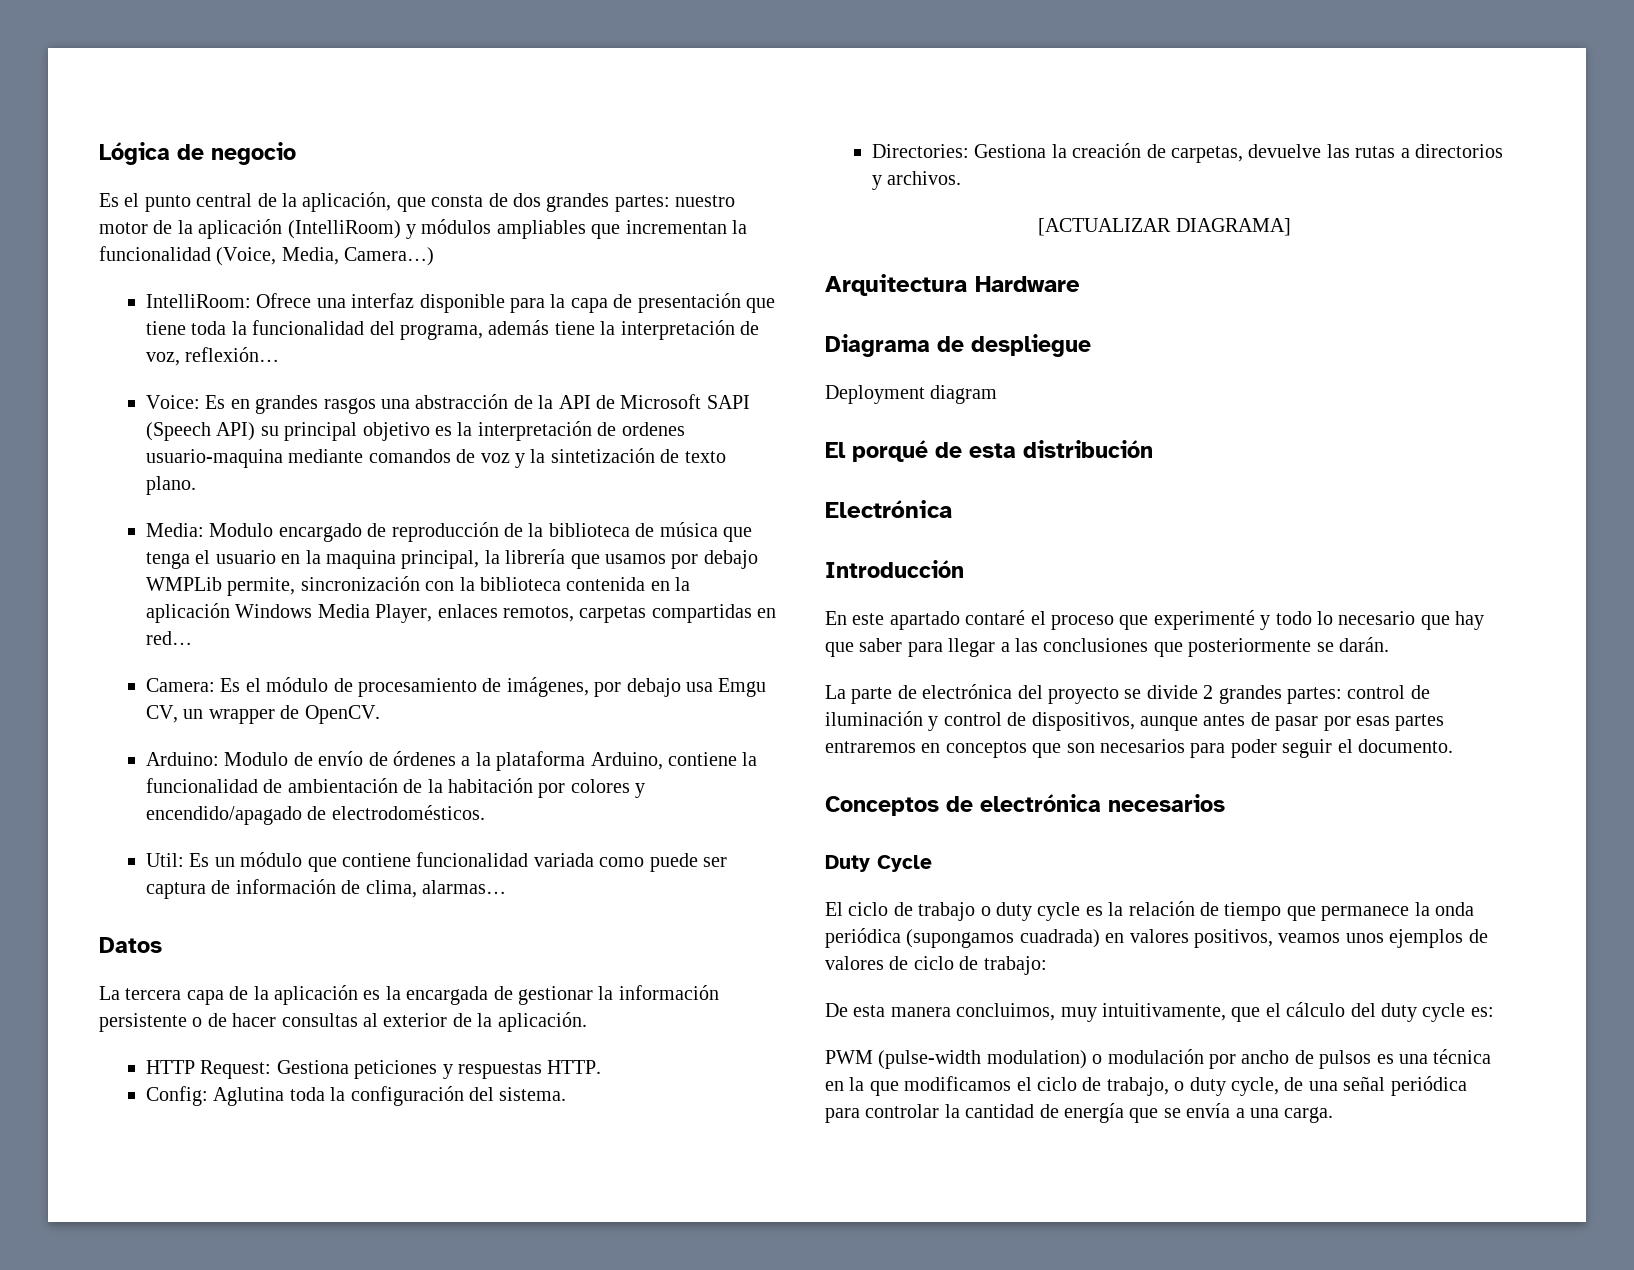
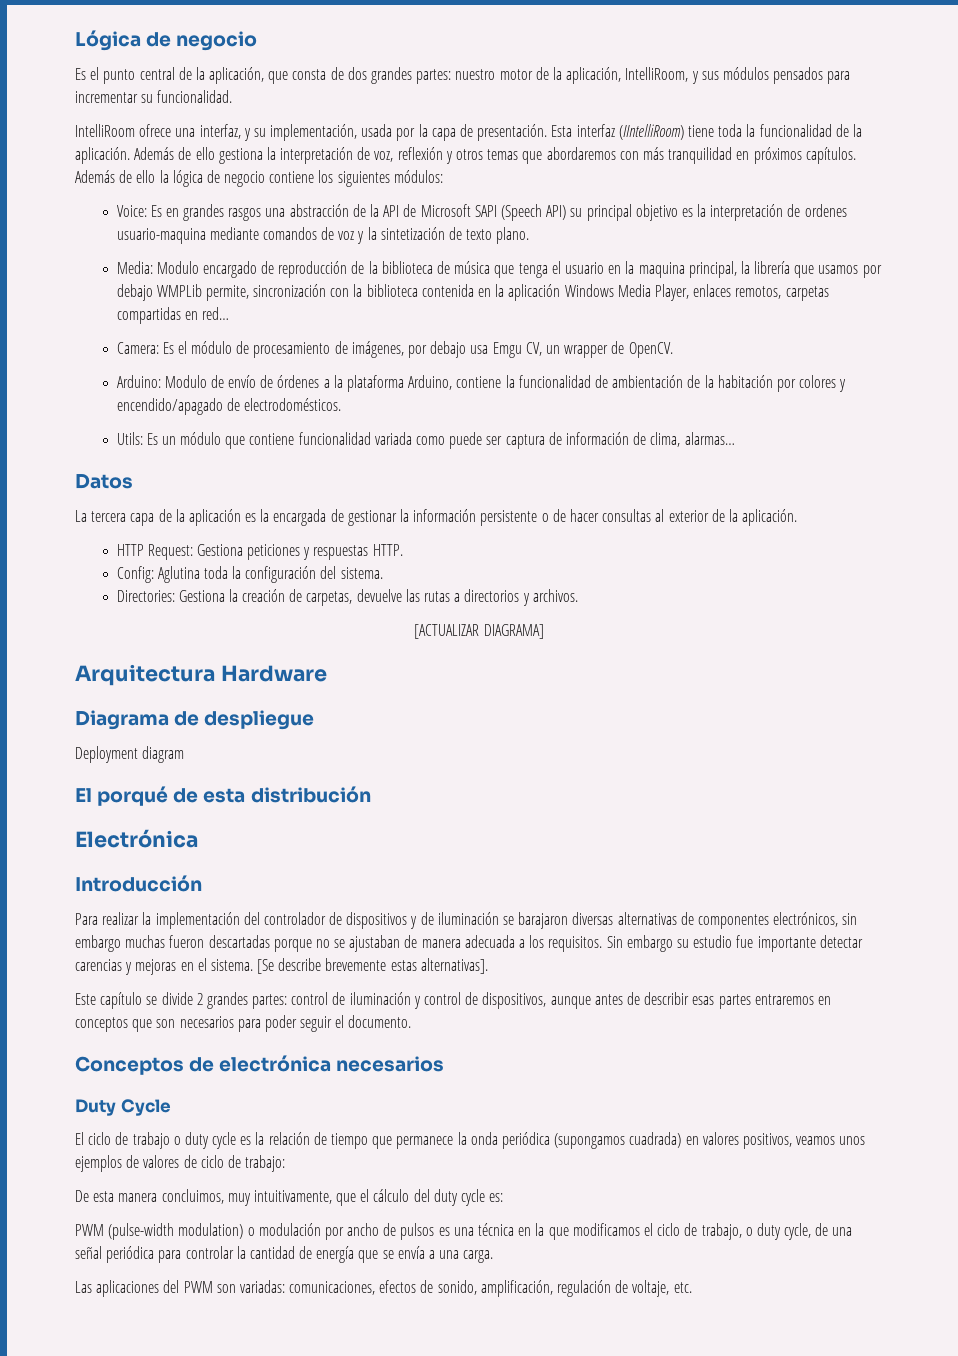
[198,219,747,239] [99,246,435,266] [146,293,776,313] [146,320,760,340] [146,347,280,366] aplicación (IntelliRoom) y módulos ampliables que incrementan la funcionalidad (Voice, Media, Camera…) // IntelliRoom: Ofrece una interfaz disponible para la capa de presentación que tiene toda la funcionalidad del programa, además tiene la interpretación de voz, reflexión… -> [566,67,851,84] [75,90,233,103] [75,124,862,141] [75,147,856,164] [75,170,443,187] aplicación, IntelliRoom, y sus módulos pensados para incrementar su funcionalidad. // IntelliRoom ofrece una interfaz, y su implementación, usada por la capa de presentación. Esta interfaz (IIntelliRoom) tiene toda la funcionalidad de la aplicación. Además de ello gestiona la interpretación de voz, reflexión y otros temas que abordaremos con más tranquilidad en próximos capítulos. Además de ello la lógica de negocio contiene los siguientes módulos:
[146,853,185,867] Util: -> [116,432,143,445] Utils:
[825,610,1485,630] [825,637,1389,657] [825,684,1119,704] En este apartado contaré el proceso que experimenté y todo lo necesario que hay que saber para llegar a las conclusiones que posteriormente se darán. // La parte de electrónica del proyecto -> [75,912,858,929] [75,935,863,952] [75,958,488,975] [75,992,143,1009] Para realizar la implementación del controlador de dispositivos y de iluminación se barajaron diversas alternativas de componentes electrónicos, sin embargo muchas fueron descartadas porque no se ajustaban de manera adecuada a los requisitos. Sin embargo su estudio fue importante detectar carencias y mejoras en el sistema. [Se describe brevemente estas alternativas]. // Este capítulo
[1275,716,1351,731] pasar por -> [644,992,690,1005] describir
(1334, 1115) none -> [75,1280,692,1297] // Las aplicaciones del PWM son variadas: comunicaciones, efectos de sonido, amplificación, regulación de voltaje, etc.

